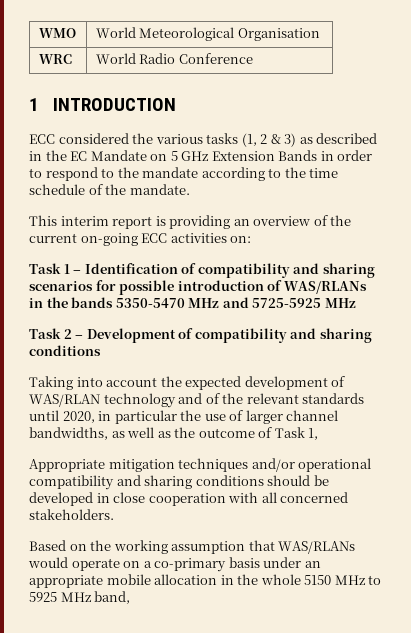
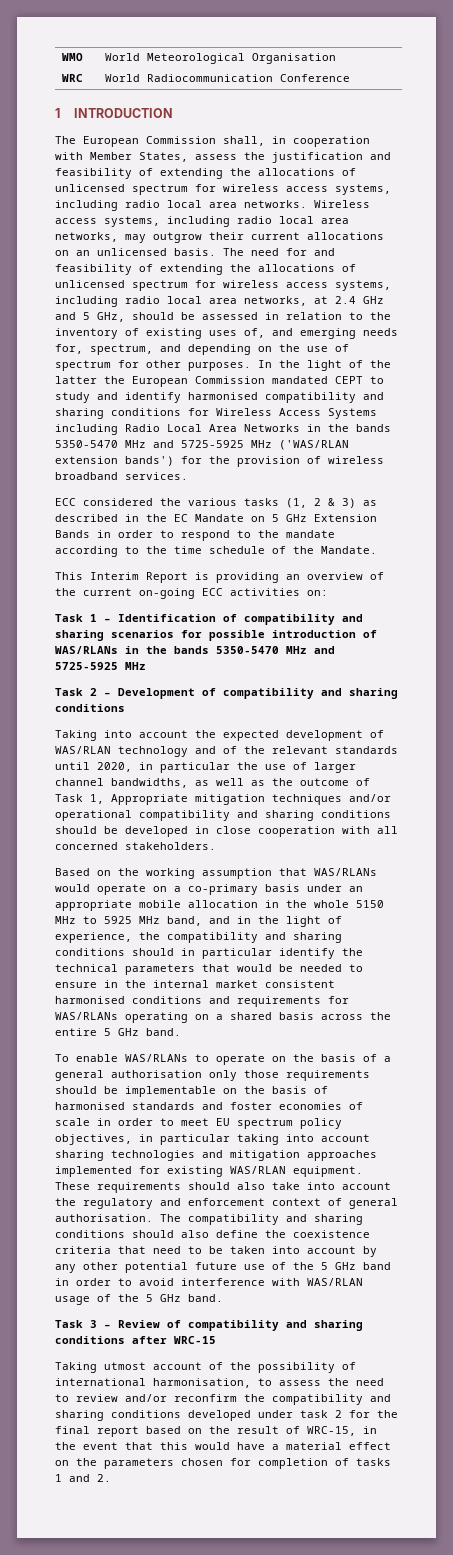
[139,53,176,64] Radio -> [147,74,274,82] Radiocommunication
(177, 104) none -> [55,136,370,147] [55,152,391,163] [55,168,356,179] [55,184,391,195] [55,200,370,211] [55,216,349,227] [55,232,384,243] [55,248,335,256] [55,264,356,275] [55,280,391,291] [55,296,384,307] [55,312,391,322] [55,328,398,339] [55,344,349,355] [55,360,391,371] [55,376,384,387] [55,392,384,403] [55,408,377,419] [55,424,391,435] [55,440,349,450] [55,456,384,467] [55,472,188,480] // The European Commission shall, in cooperation with Member States, assess the justification and feasibility of extending the allocations of unlicensed spectrum for wireless access systems, including radio local area networks. Wireless access systems, including radio local area networks, may outgrow their current allocations on an unlicensed basis. The need for and feasibility of extending the allocations of unlicensed spectrum for wireless access systems, including radio local area networks, at 2.4 GHz and 5 GHz, should be assessed in relation to the inventory of existing uses of, and emerging needs for, spectrum, and depending on the use of spectrum for other purposes. In the light of the latter the European Commission mandated CEPT to study and identify harmonised compatibility and sharing conditions for Wireless Access Systems including Radio Local Area Networks in the bands 5350-5470 MHz and 5725-5925 MHz ('WAS/RLAN extension bands') for the provision of wireless broadband services.
[129,184,190,195] mandate. -> [321,546,377,554] Mandate.
[60,216,153,229] interim report -> [90,572,188,583] Interim Report
(319, 434) // -> (104, 799) none
(131, 597) none -> [209,916,342,927] [55,932,342,943] [55,948,363,959] [55,964,363,975] [55,980,335,988] [55,996,349,1007] [55,1012,391,1023] [55,1028,181,1036] [55,1054,391,1065] [55,1070,370,1081] [55,1086,328,1097] [55,1102,363,1110] [55,1118,342,1129] [55,1134,370,1145] [55,1150,377,1161] [55,1166,363,1177] [55,1182,391,1193] [55,1198,398,1209] [55,1214,363,1225] [55,1230,370,1238] [55,1246,377,1257] [55,1262,391,1273] [55,1278,363,1286] [55,1294,223,1305] [55,1320,363,1331] [55,1336,216,1344] [55,1362,356,1373] [55,1378,384,1388] [55,1394,391,1405] [55,1410,398,1421] [55,1426,377,1437] [55,1442,391,1450] [55,1458,391,1469] [55,1474,111,1482] and in the light of experience, the compatibility and sharing conditions should in particular identify the technical parameters that would be needed to ensure in the internal market consistent harmonised conditions and requirements for WAS/RLANs operating on a shared basis across the entire 5 GHz band. // To enable WAS/RLANs to operate on the basis of a general authorisation only those requirements should be implementable on the basis of harmonised standards and foster economies of scale in order to meet EU spectrum policy objectives, in particular taking into account sharing technologies and mitigation approaches implemented for existing WAS/RLAN equipment. These requirements should also take into account the regulatory and enforcement context of general authorisation. The compatibility and sharing conditions should also define the coexistence criteria that need to be taken into account by any other potential future use of the 5 GHz band in order to avoid interference with WAS/RLAN usage of the 5 GHz band. // Task 3 – Review of compatibility and sharing conditions after WRC-15 // Taking utmost account of the possibility of international harmonisation, to assess the need to review and/or reconfirm the compatibility and sharing conditions developed under task 2 for the final report based on the result of WRC-15, in the event that this would have a material effect on the parameters chosen for completion of tasks 1 and 2.

